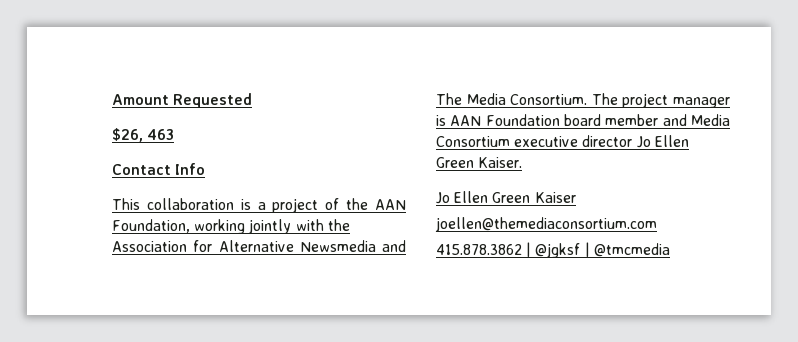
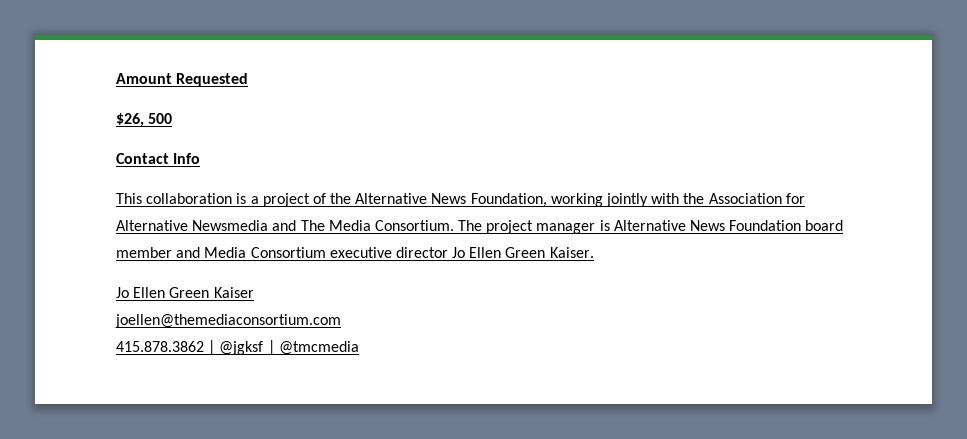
[147,129,175,140] 463 -> [148,113,173,124] 500
[375,199,406,210] AAN -> [355,193,467,204] Alternative News
[450,115,482,126] AAN -> [613,220,726,231] Alternative News

